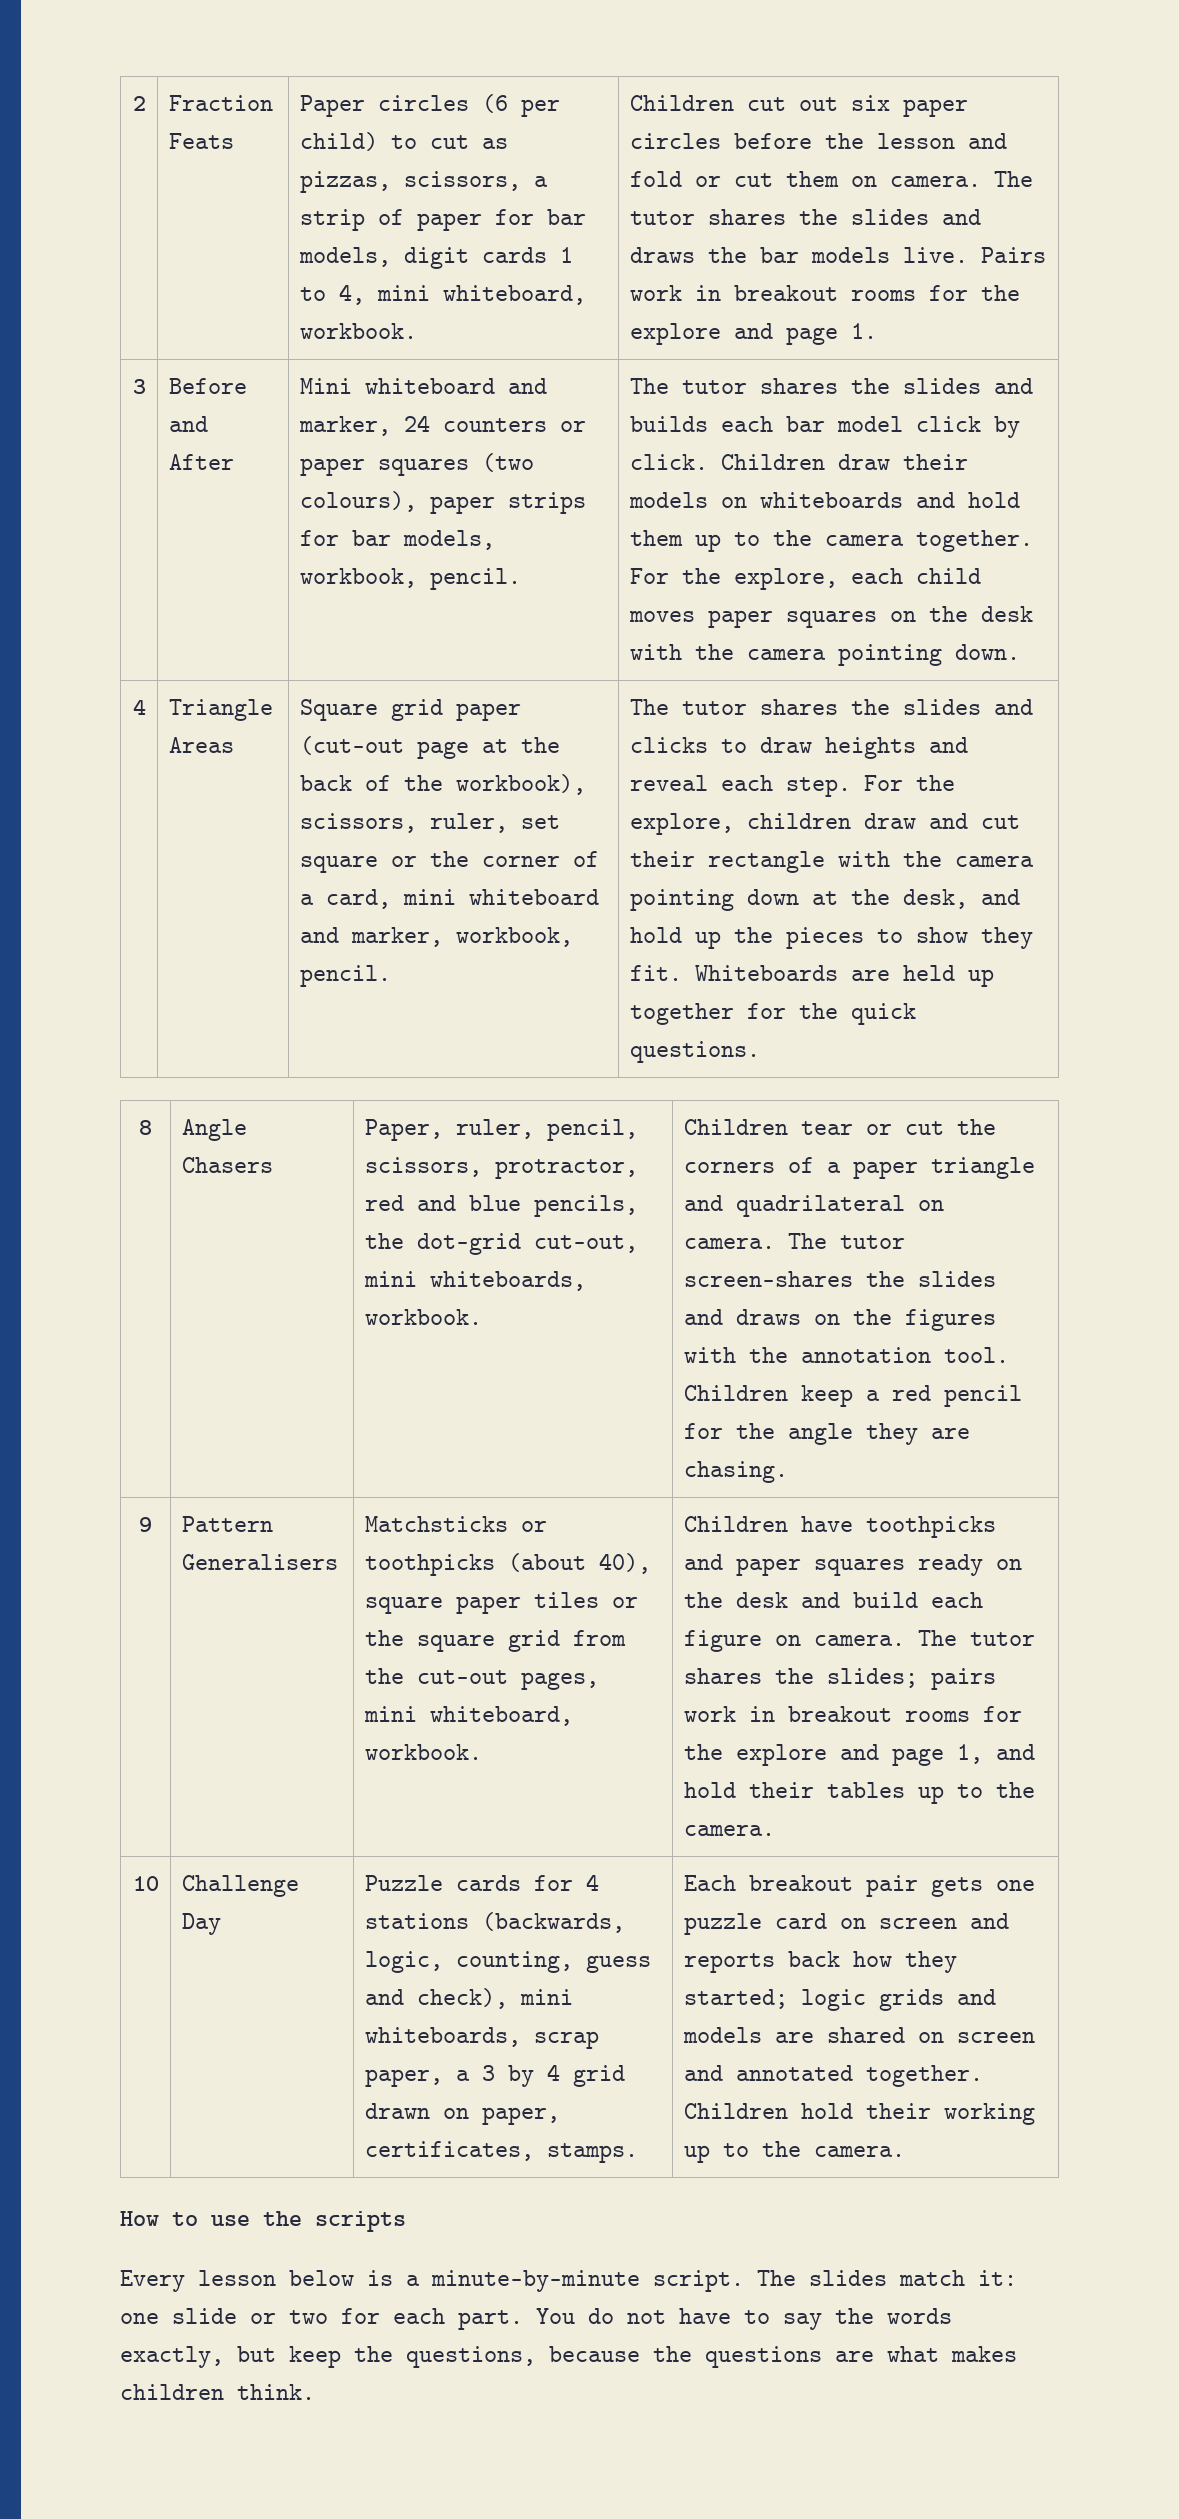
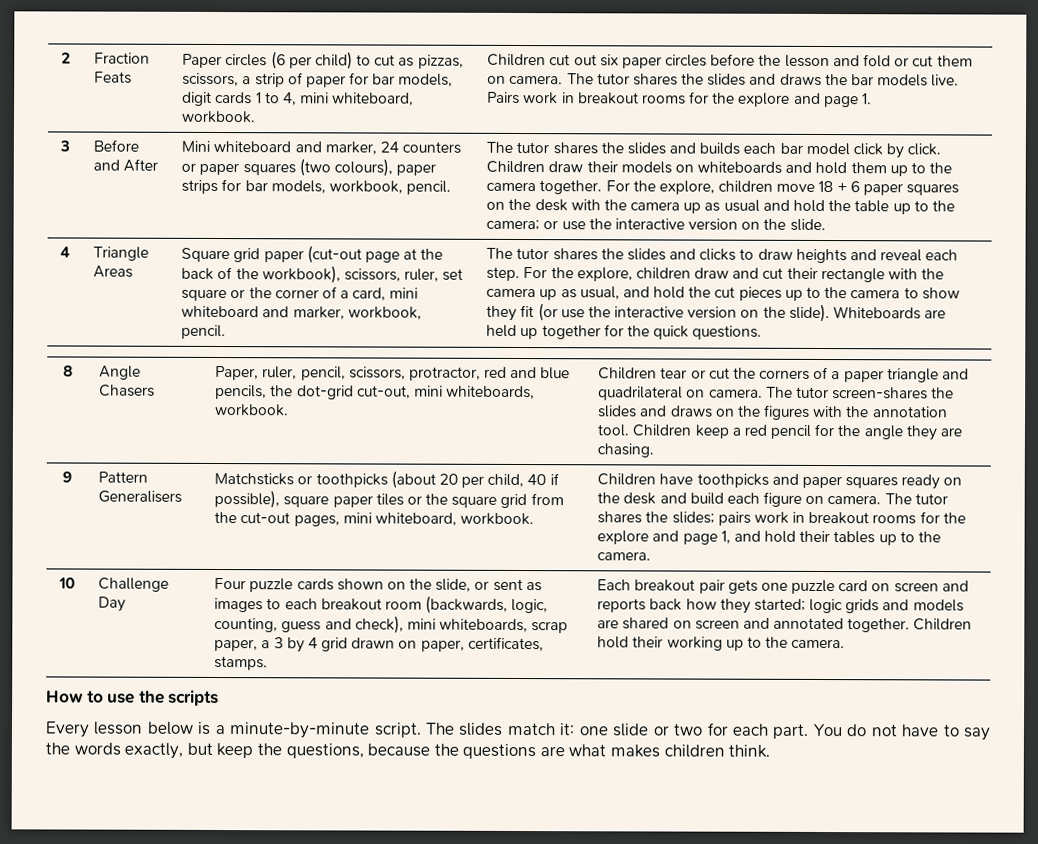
[850,568,981,584] [628,611,695,622] each child moves -> [718,180,860,193] children move 18 + 6
[837,644,1020,666] pointing down. -> [683,199,955,215] [486,218,826,232] up as usual and hold the table up to the camera; or use the interactive version on the slide.
[629,889,1020,911] [629,927,1033,949] [629,965,682,981] pointing down at the desk, and hold up the pieces to show they fit. -> [539,286,960,301] [486,303,830,323] up as usual, and hold the cut pieces up to the camera to show they fit (or use the interactive version on the slide).
[598,1553,651,1574] 40), -> [438,473,559,488] [214,489,281,509] 20 per child, 40 if possible),
[364,1874,599,1891] [364,1913,469,1929] Puzzle cards for 4 stations -> [214,577,542,593] [214,597,422,613] Four puzzle cards shown on the slide, or sent as images to each breakout room

